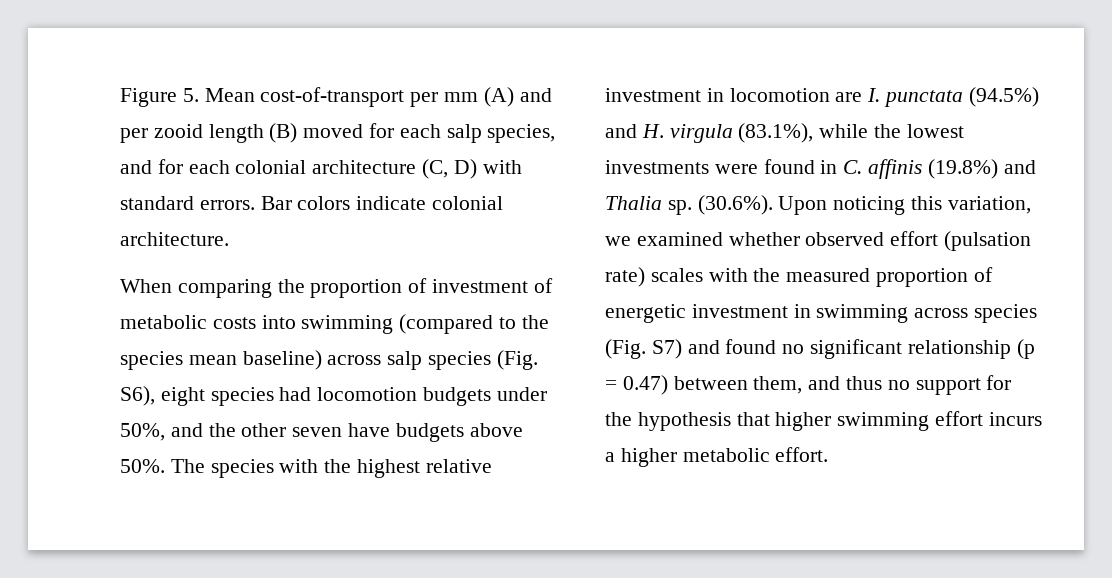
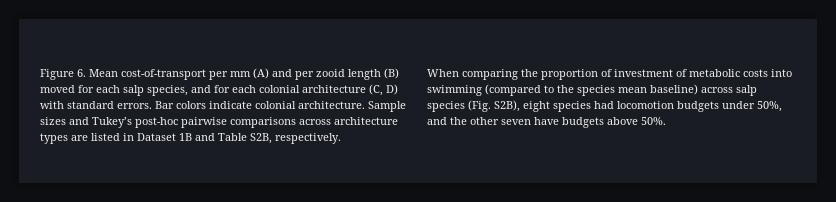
[182,88,199,102] 5. -> [77,69,86,77] 6.
(229, 239) none -> [368,101,406,112] [40,117,398,128] [40,133,341,144] Sample sizes and Tukey’s post-hoc pairwise comparisons across architecture types are listed in Dataset 1B and Table S2B, respectively.
[120,386,155,406] S6), -> [494,100,520,112] S2B),
[170,459,492,478] [605,87,1039,107] [605,123,964,143] [605,159,1036,179] [605,195,1031,215] [605,231,1032,251] [605,267,993,287] [605,304,1038,323] [605,339,1035,359] [605,375,1012,395] [605,411,1042,431] [605,447,829,467] The species with the highest relative investment in locomotion are I. punctata (94.5%) and H. virgula (83.1%), while the lowest investments were found in C. affinis (19.8%) and Thalia sp. (30.6%). Upon noticing this variation, we examined whether observed effort (pulsation rate) scales with the measured proportion of energetic investment in swimming across species (Fig. S7) and found no significant relationship (p = 0.47) between them, and thus no support for the hypothesis that higher swimming effort incurs a higher metabolic effort. -> (666, 121) none

